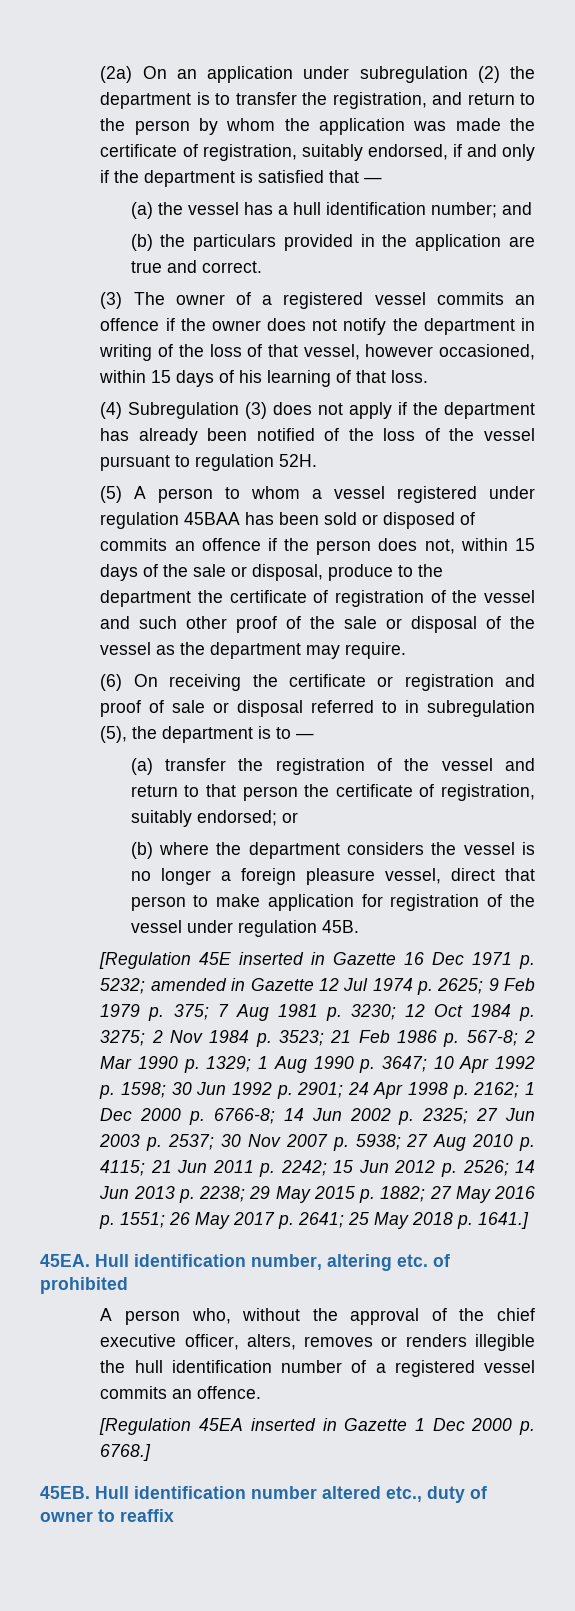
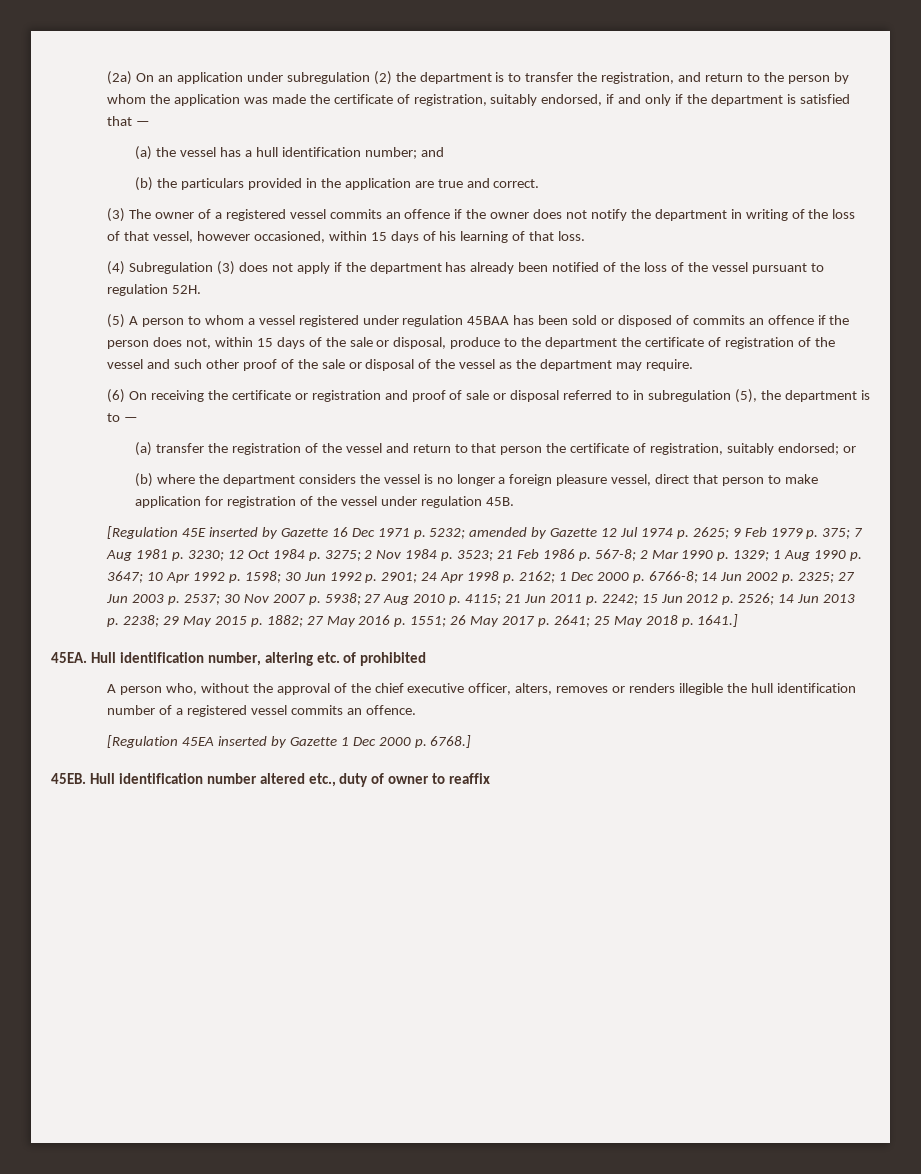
[311,952,326,965] in -> [261,527,278,539] by
[231,978,246,991] in -> [531,527,548,539] by
[322,1418,337,1431] in -> [270,736,287,748] by

